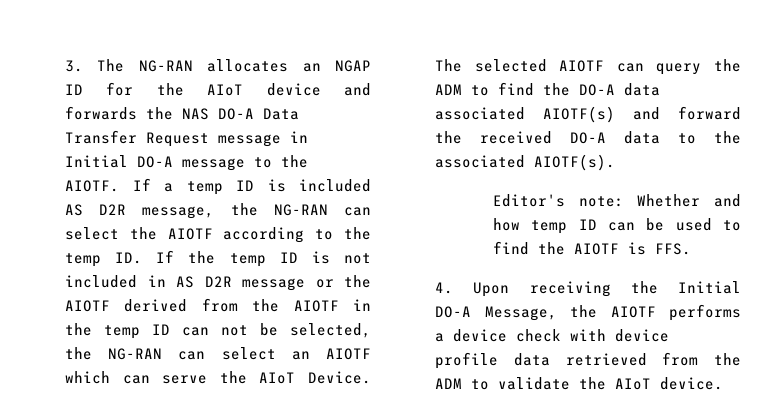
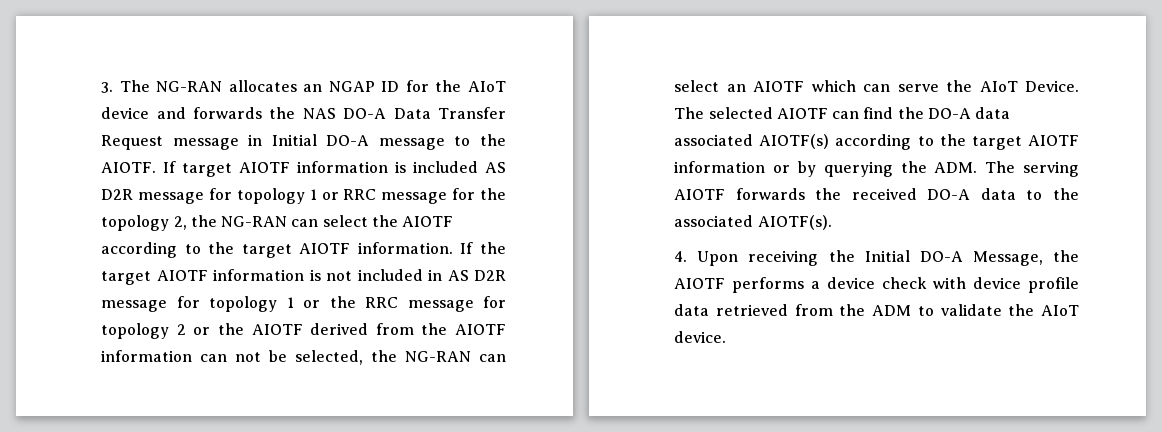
[164,180,255,195] a temp ID -> [182,161,389,177] target AIOTF information
[142,206,215,219] message, -> [138,188,507,204] [101,215,187,231] message for topology 1 or RRC message for the topology 2,
[65,250,298,267] temp ID. If the temp ID -> [241,242,506,258] [101,269,305,285] target AIOTF information. If the target AIOTF information
(306, 284) none -> [176,296,506,312] [101,323,186,339] for topology 1 or the RRC message for topology 2
[352,299,371,311] [65,323,171,339] in the temp ID -> [101,350,193,362] information
[656,59,741,75] [435,84,490,96] query the ADM to -> (860, 115) none
[633,106,741,120] and forward -> [835,134,1079,150] [674,161,1079,177] [674,188,805,200] according to the target AIOTF information or by querying the ADM. The serving AIOTF forwards
[493,194,741,207] [493,218,741,234] [493,241,692,255] // Editor's note: Whether and how temp ID can be used to find the AIOTF is FFS. -> (832, 222) none

